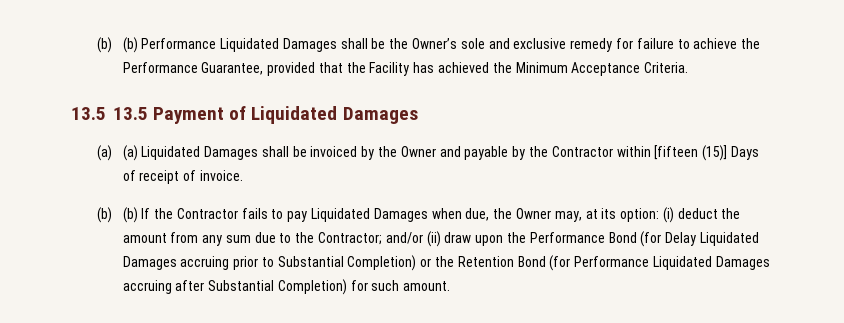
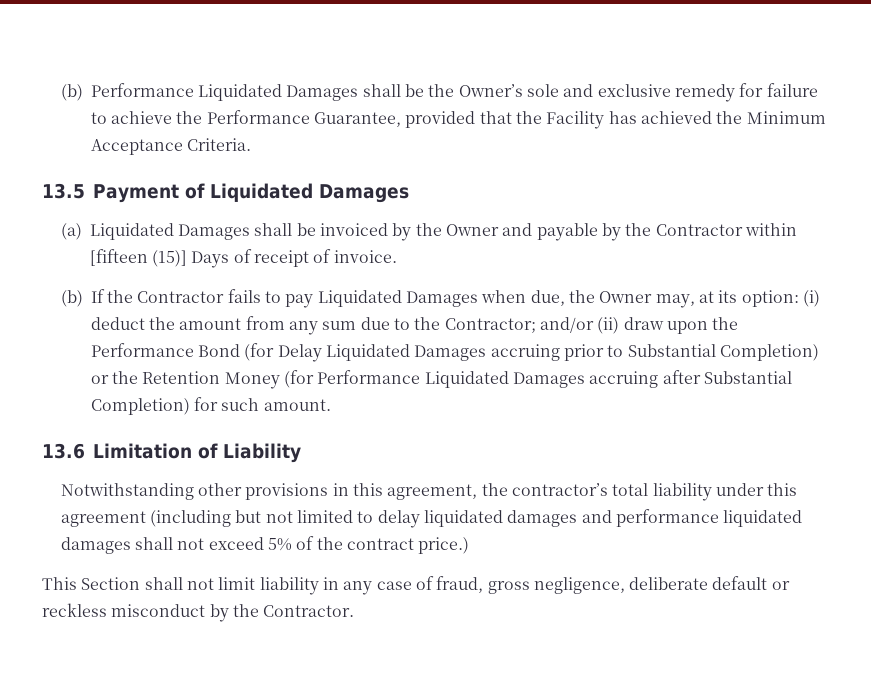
[96,37,138,53] (b) (b) -> [60,84,83,101] (b)
[113,107,148,120] 13.5 -> (85, 191) none
[122,145,138,161] (a) -> (82, 231) none
[122,207,138,223] (b) -> (83, 298) none
[517,256,546,267] Bond -> [224,372,280,389] Money
(451, 286) none -> [42,443,301,463] [60,483,798,501] [60,509,803,528] [60,536,470,554] [42,576,790,595] [42,603,355,622] // 13.6 Limitation of Liability // Notwithstanding other provisions in this agreement, the contractor’s total liability under this agreement (including but not limited to delay liquidated damages and performance liquidated damages shall not exceed 5% of the contract price.) // This Section shall not limit liability in any case of fraud, gross negligence, deliberate default or reckless misconduct by the Contractor.

